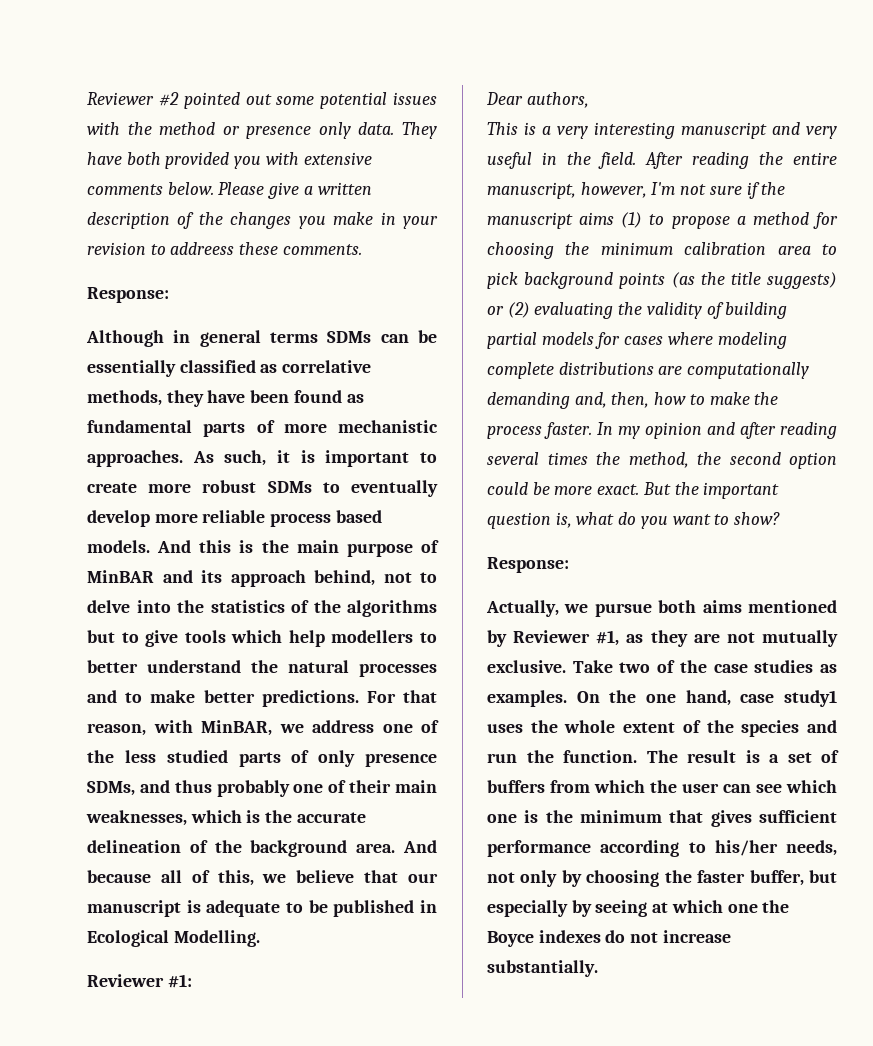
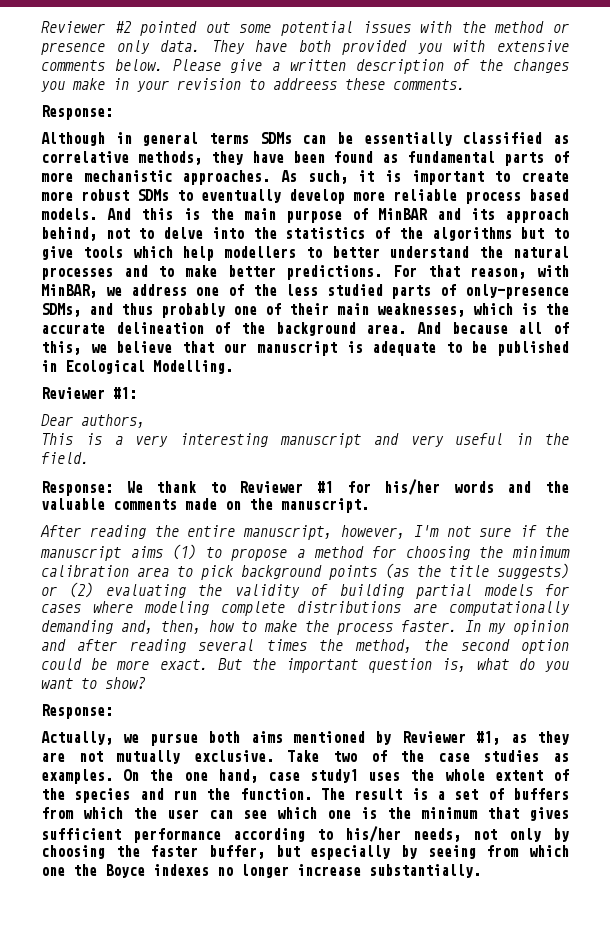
[318,750,437,767] only presence -> [465,284,570,299] only-presence
(636, 160) none -> [41,479,570,496] [41,498,369,513] // Response: We thank to Reviewer #1 for his/her words and the valuable comments made on the manuscript. //
[652,902,669,913] at -> [486,845,520,857] from
[605,930,659,943] do not -> [217,864,289,878] no longer

